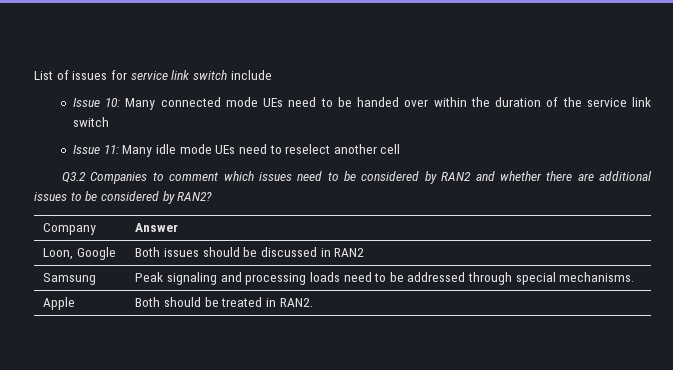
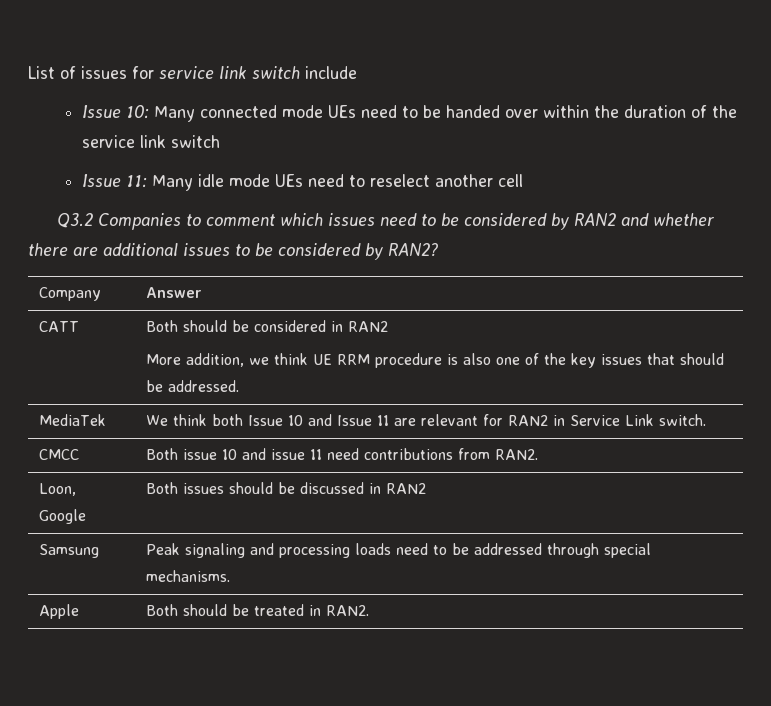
(179, 227) none -> [38,321,79,332] [145,320,388,332] [145,353,724,368] [145,380,239,392] [38,414,106,426] [145,414,706,426] [38,449,79,460] [145,448,538,460] // CATT | Both should be considered in RAN2 // More addition, we think UE RRM procedure is also one of the key issues that should be addressed. // MediaTek | We think both Issue 10 and Issue 11 are relevant for RAN2 in Service Link switch. // CMCC | Both issue 10 and issue 11 need contributions from RAN2.

